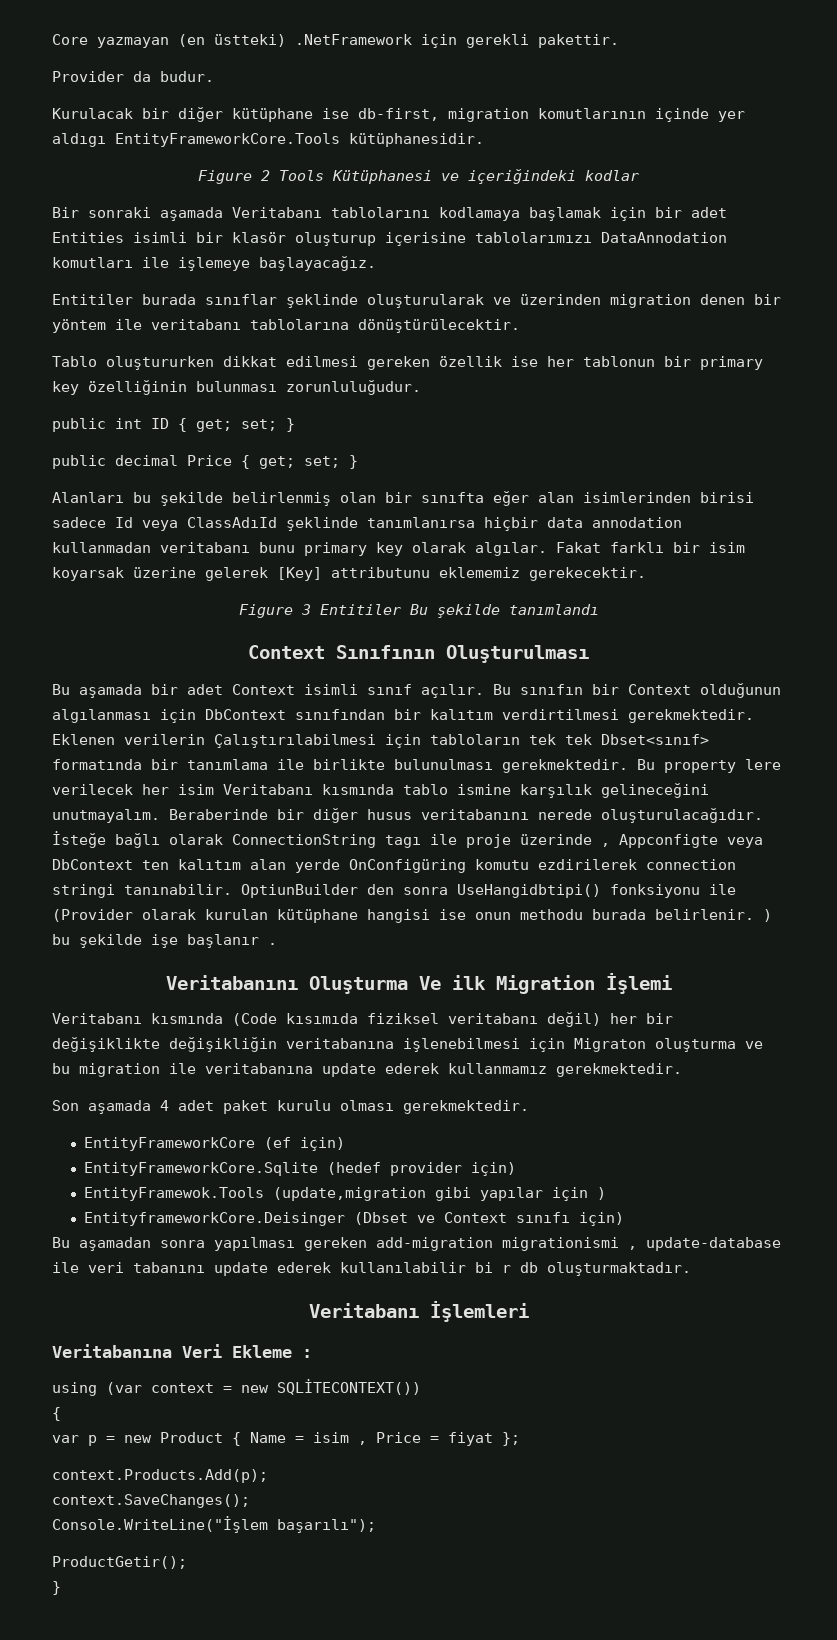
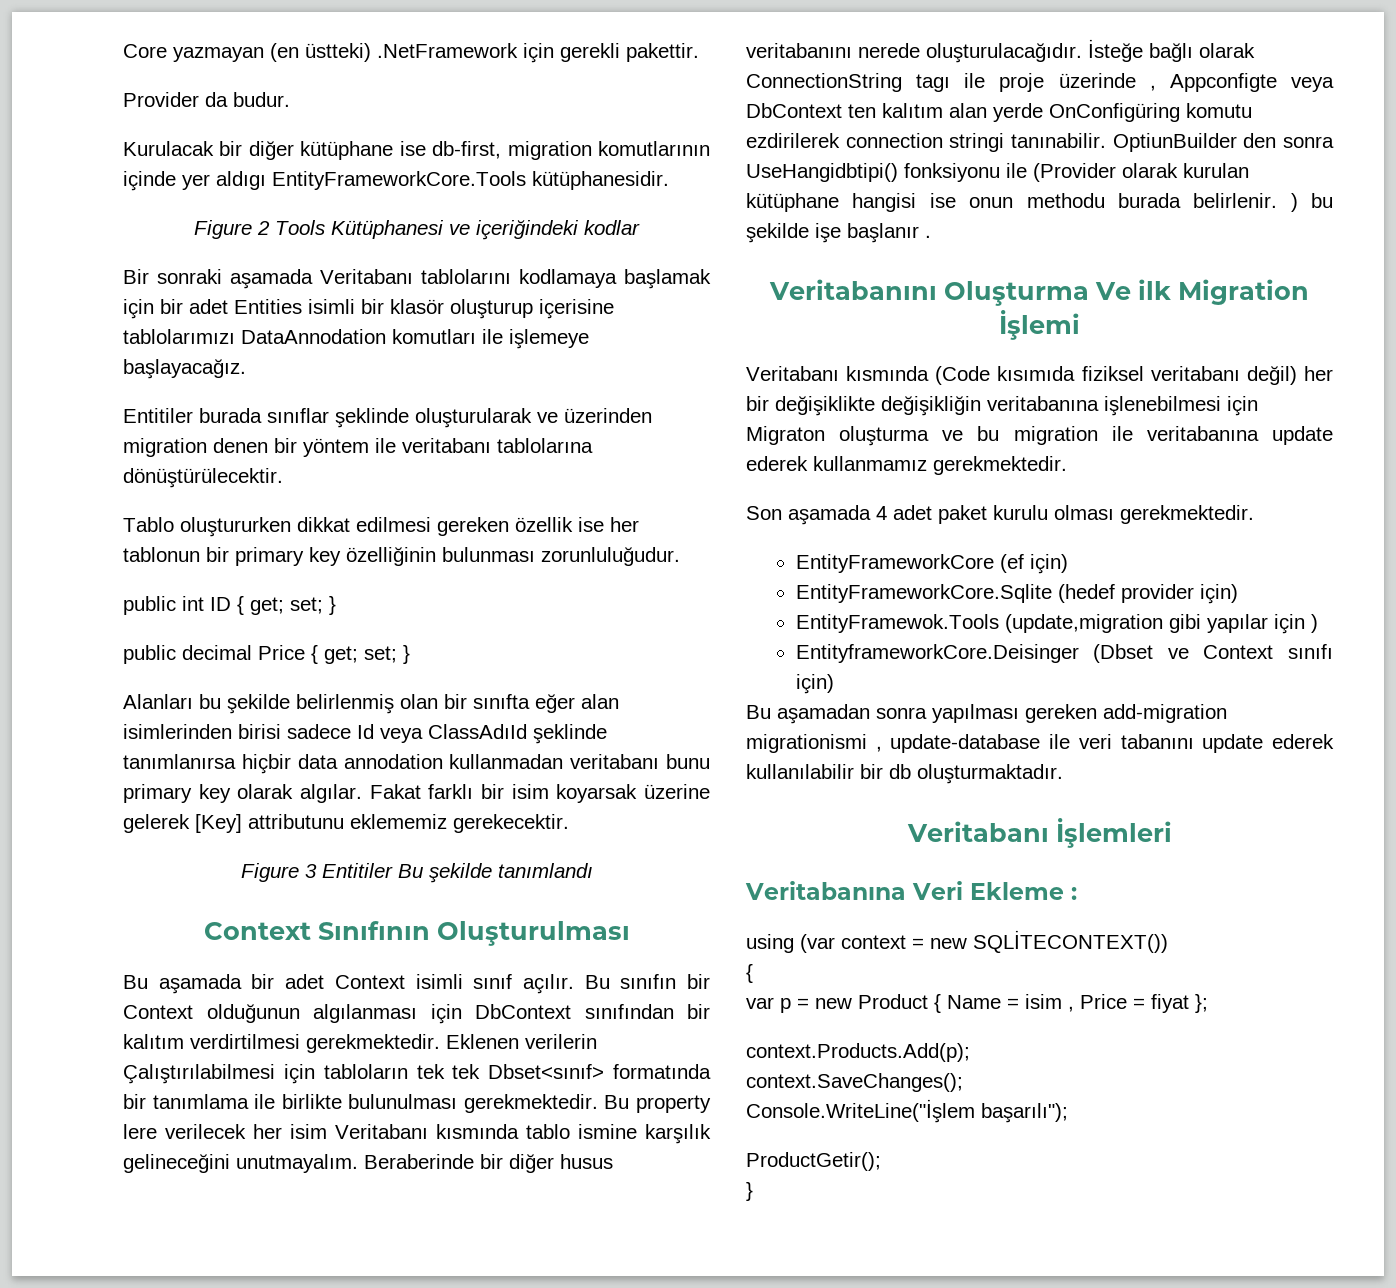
[475,1262,511,1273] bi r -> [860,764,883,779] bir

